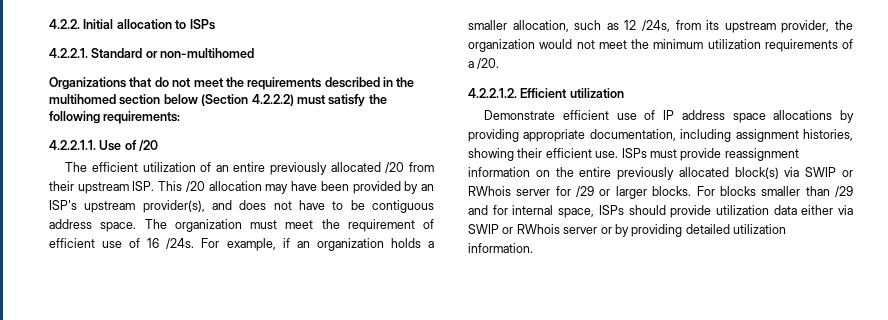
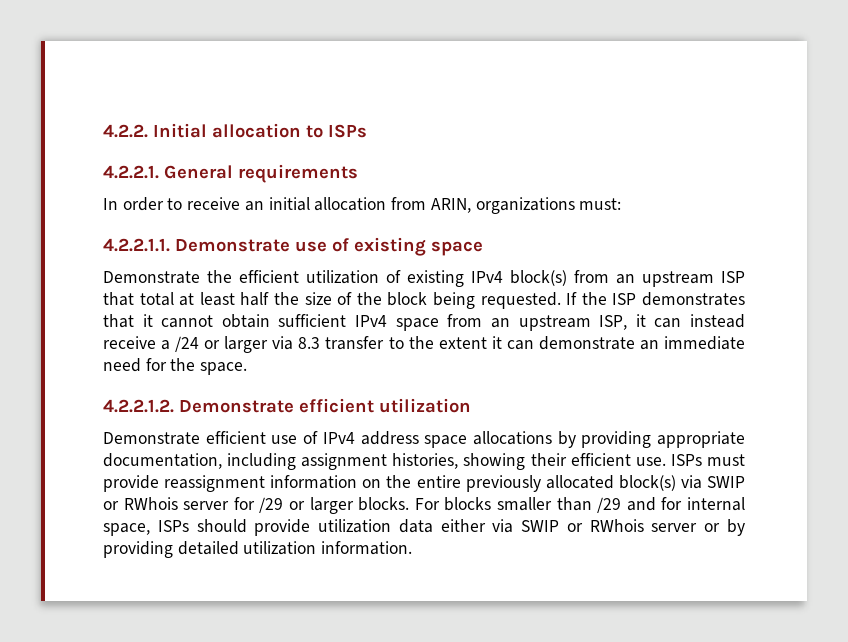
[91,48,255,58] [49,77,415,90] [49,94,387,107] [49,111,181,124] [49,140,159,151] [65,162,435,175] [49,181,435,194] [49,200,434,213] [49,219,434,232] [49,238,434,251] [468,20,853,33] [468,39,853,52] [468,58,500,69] Standard or non-multihomed // Organizations that do not meet the requirements described in the multihomed section below (Section 4.2.2.2) must satisfy the following requirements: // 4.2.2.1.1. Use of /20 // The efficient utilization of an entire previously allocated /20 from their upstream ISP. This /20 allocation may have been provided by an ISP's upstream provider(s), and does not have to be contiguous address space. The organization must meet the requirement of efficient use of 16 /24s. For example, if an organization holds a smaller allocation, such as 12 /24s, from its upstream provider, the organization would not meet the minimum utilization requirements of a /20. -> [164,164,358,183] [103,197,622,214] [103,237,483,256] [103,270,745,287] [103,292,746,309] [103,314,746,331] [103,336,745,353] [103,358,248,375] General requirements // In order to receive an initial allocation from ARIN, organizations must: // 4.2.2.1.1. Demonstrate use of existing space // Demonstrate the efficient utilization of existing IPv4 block(s) from an upstream ISP that total at least half the size of the block being requested. If the ISP demonstrates that it cannot obtain sufficient IPv4 space from an upstream ISP, it can instead receive a /24 or larger via 8.3 transfer to the extent it can demonstrate an immediate need for the space.
[520,88,568,98] Efficient -> [179,398,374,413] Demonstrate efficient
[663,110,675,120] IP -> [322,432,355,444] IPv4

